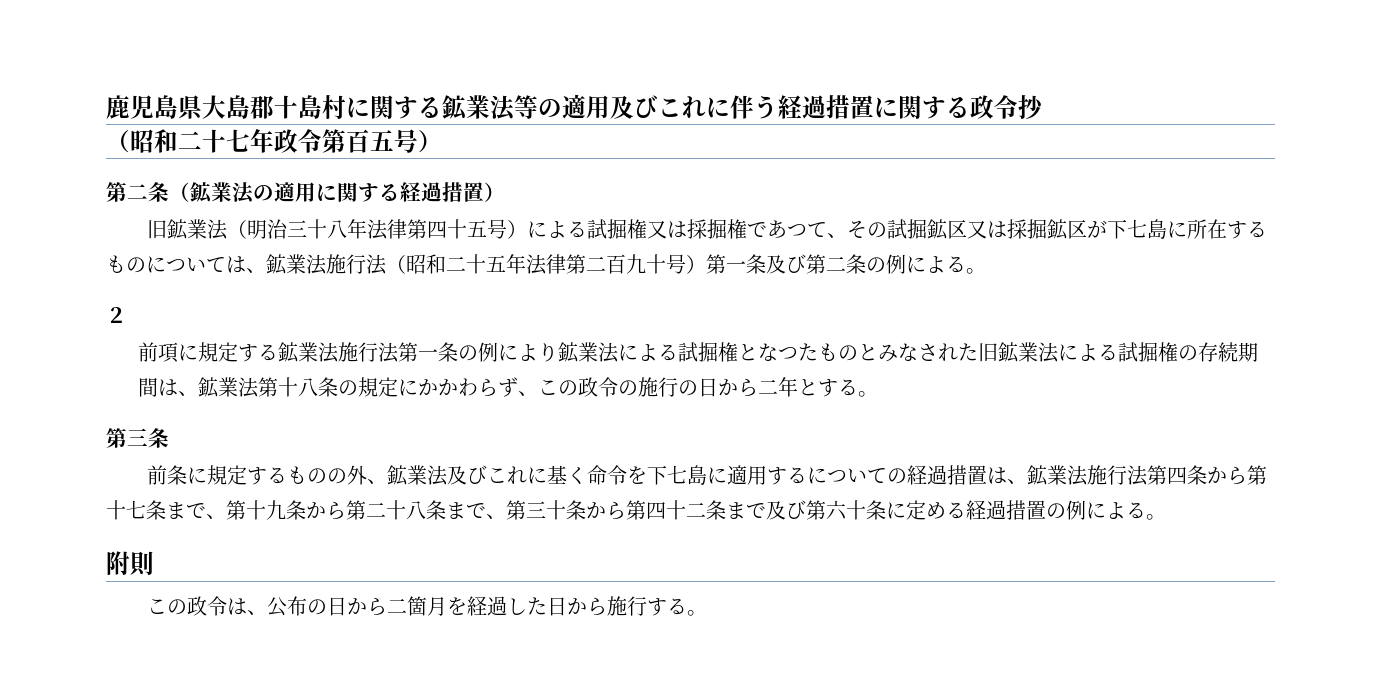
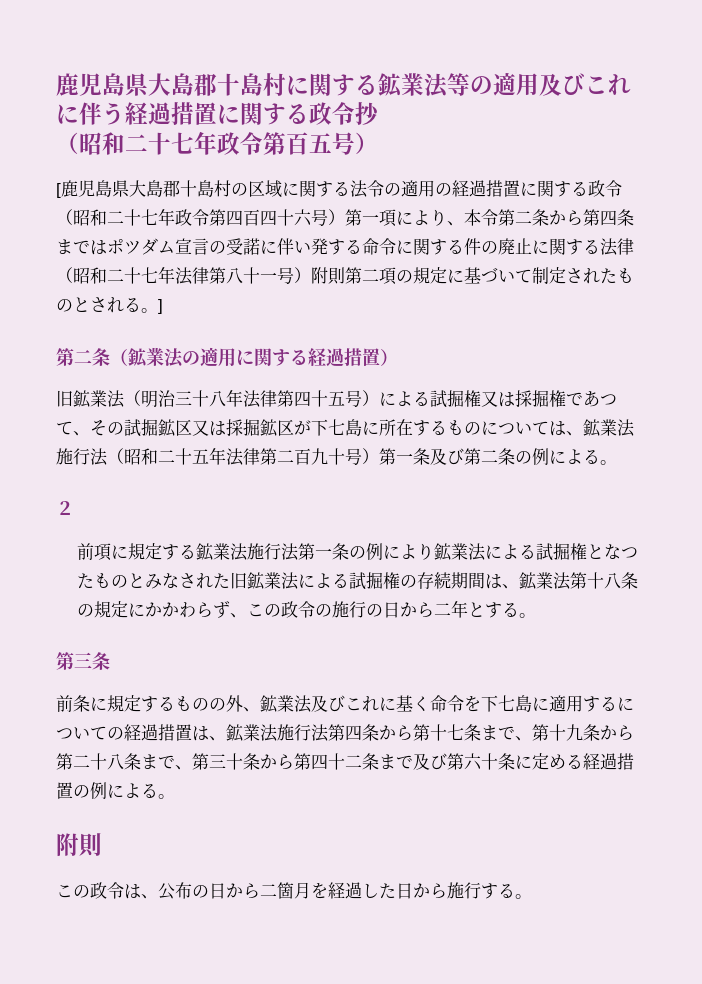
(442, 141) none -> [56,180,622,198] [56,208,634,227] [56,238,634,256] [56,266,634,285] [56,297,163,314] // [鹿児島県大島郡十島村の区域に関する法令の適用の経過措置に関する政令（昭和二十七年政令第四百四十六号）第一項により、本令第二条から第四条まではポツダム宣言の受諾に伴い発する命令に関する件の廃止に関する法律（昭和二十七年法律第八十一号）附則第二項の規定に基づいて制定されたものとされる。]

